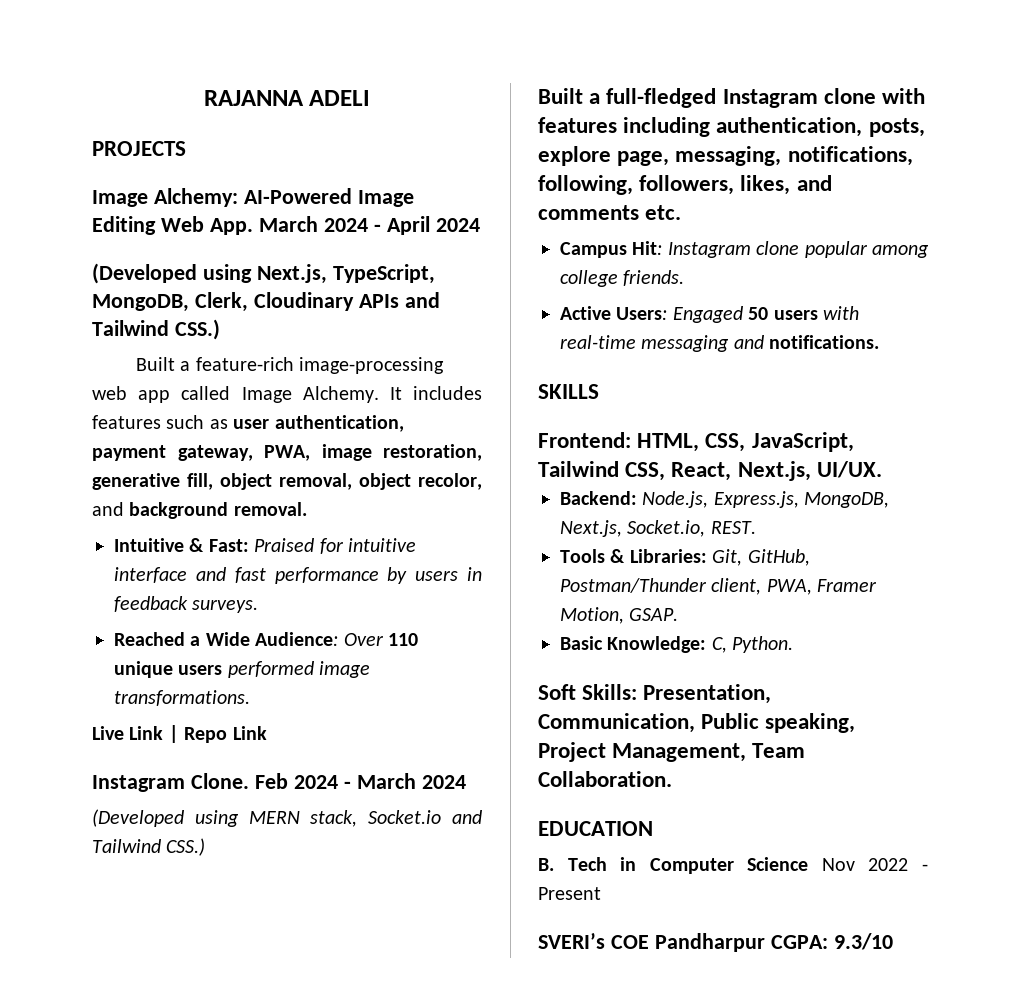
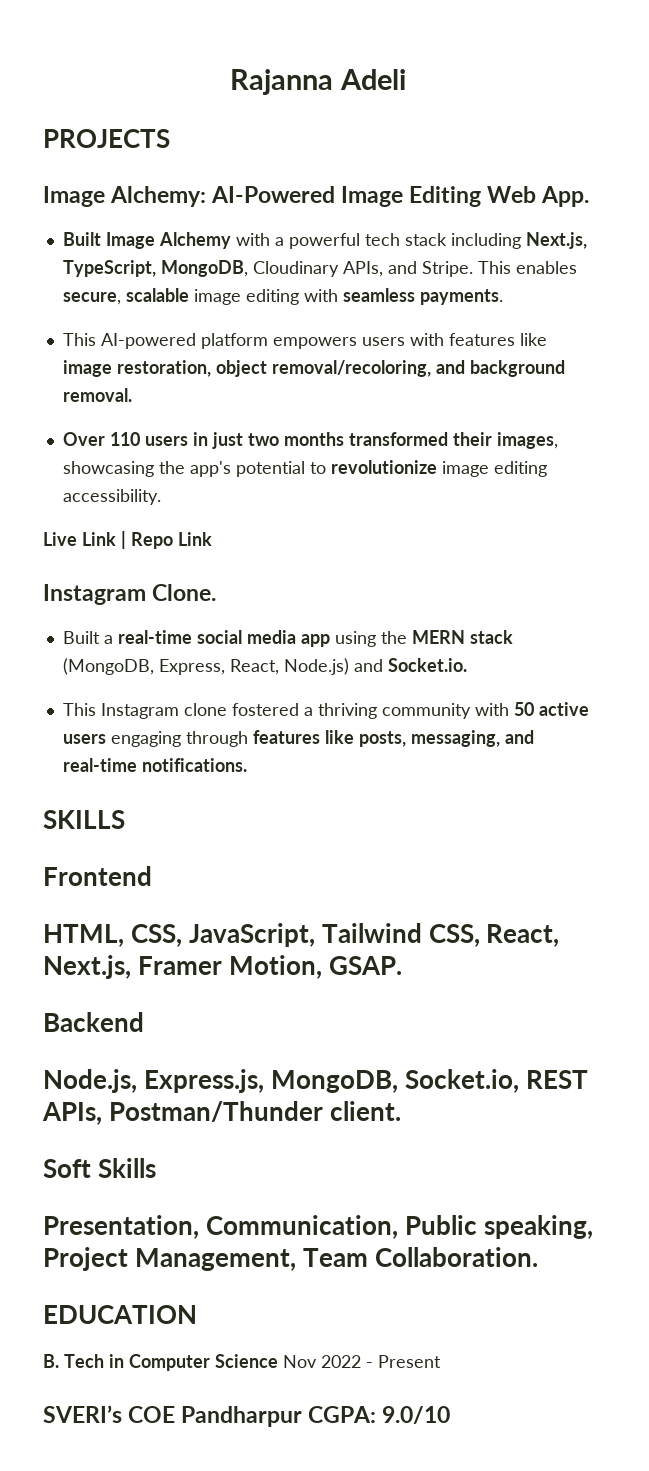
[203,90,371,106] RAJANNA ADELI -> [230,69,406,95] Rajanna Adeli
[258,216,480,235] [92,263,435,284] [92,292,440,312] [92,319,220,340] [135,357,444,374] [92,386,483,403] [92,415,404,432] [92,444,482,461] [92,473,482,490] [92,502,307,519] [114,538,416,554] [114,567,482,584] [114,596,259,613] [114,632,418,646] [114,661,371,678] [114,690,250,706] March 2024 - April 2024 // (Developed using Next.js, TypeScript, MongoDB, Clerk, Cloudinary APIs and Tailwind CSS.) // Built a feature-rich image-processing web app called Image Alchemy. It includes features such as user authentication, payment gateway, PWA, image restoration, generative fill, object removal, object recolor, and background removal. // Intuitive & Fast: Praised for intuitive interface and fast performance by users in feedback surveys. // Reached a Wide Audience: Over 110 unique users performed image transformations. -> [62,232,587,249] [62,260,577,277] [62,288,503,305] [62,333,547,349] [62,360,565,377] [62,388,132,402] [62,432,558,449] [62,460,547,477] [62,489,161,505] // Built Image Alchemy with a powerful tech stack including Next.js, TypeScript, MongoDB, Cloudinary APIs, and Stripe. This enables secure, scalable image editing with seamless payments. // This AI-powered platform empowers users with features like image restoration, object removal/recoloring, and background removal. // Over 110 users in just two months transformed their images, showcasing the app's potential to revolutionize image editing accessibility.
[254,773,466,789] [92,809,483,827] [92,838,206,856] [538,88,926,108] [538,117,925,137] [538,146,913,166] [538,175,832,195] [538,205,682,220] [560,241,929,258] [560,270,685,287] [560,306,859,323] [560,335,764,352] Feb 2024 - March 2024 // (Developed using MERN stack, Socket.io and Tailwind CSS.) // Built a full-fledged Instagram clone with features including authentication, posts, explore page, messaging, notifications, following, followers, likes, and comments etc. // Campus Hit: Instagram clone popular among college friends. // Active Users: Engaged 50 users with real-time messaging and -> [62,630,513,647] [62,658,467,675] [62,702,589,719] [62,730,534,747] [62,758,137,772] // Built a real-time social media app using the MERN stack (MongoDB, Express, React, Node.js) and Socket.io. // This Instagram clone fostered a thriving community with 50 active users engaging through features like posts, messaging, and real-time
[538,432,631,448] Frontend: -> [43,866,152,886] Frontend //
[816,461,882,478] [560,491,890,508] [560,520,756,537] [560,549,810,566] [560,578,878,595] [560,607,679,624] [560,636,794,653] UI/UX. // Backend: Node.js, Express.js, MongoDB, Next.js, Socket.io, REST. // Tools & Libraries: Git, GitHub, Postman/Thunder client, PWA, Framer Motion, GSAP. // Basic Knowledge: C, Python. -> [137,955,402,979] [43,1012,144,1032] [43,1069,588,1093] [42,1101,401,1125] Framer Motion, GSAP. // Backend // Node.js, Express.js, MongoDB, Socket.io, REST APIs, Postman/Thunder client.
[582,684,638,700] Skills: -> [97,1158,156,1178] Skills //
[833,933,893,950] 9.3/10 -> [382,1406,451,1424] 9.0/10

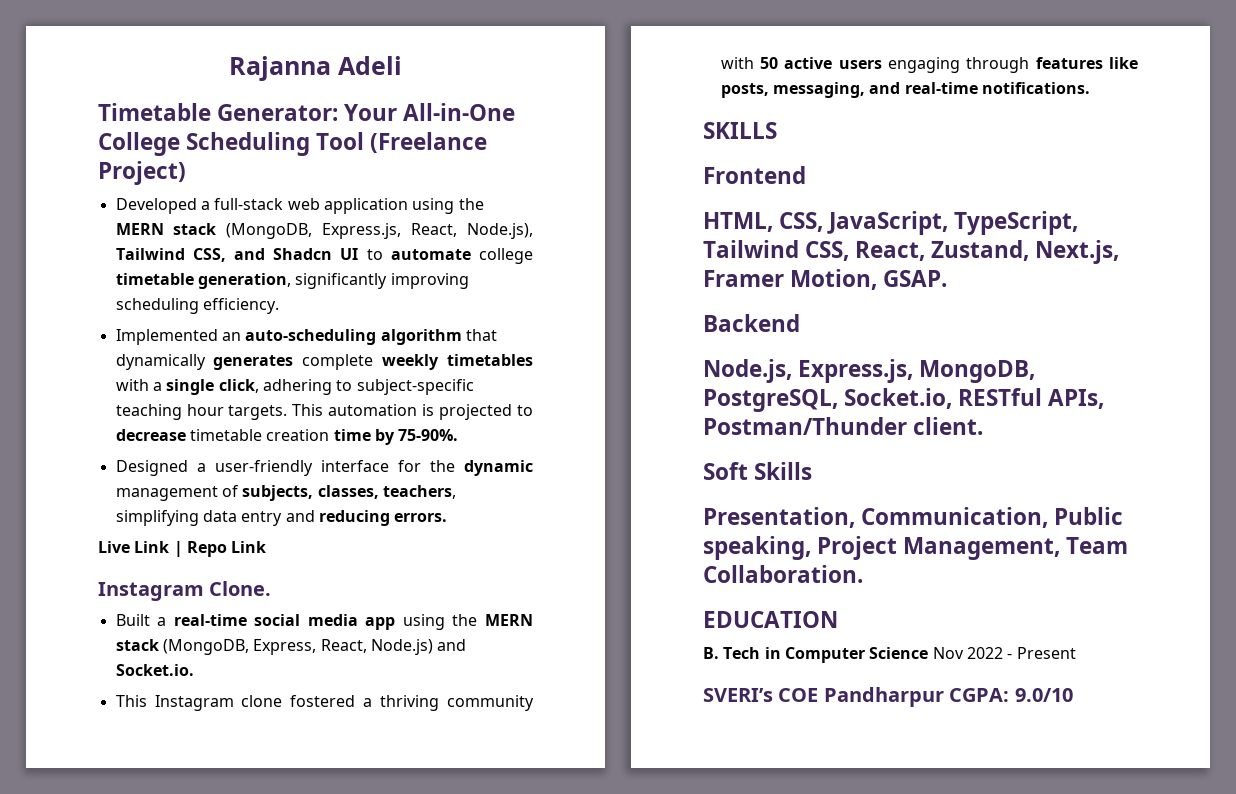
[43,129,170,148] [43,186,590,207] [62,232,587,249] [62,260,577,277] [62,288,503,305] [62,333,547,349] [62,360,565,377] [62,388,132,402] [62,432,558,449] [62,460,547,477] [62,489,161,505] PROJECTS // Image Alchemy: AI-Powered Image Editing Web App. // Built Image Alchemy with a powerful tech stack including Next.js, TypeScript, MongoDB, Cloudinary APIs, and Stripe. This enables secure, scalable image editing with seamless payments. // This AI-powered platform empowers users with features like image restoration, object removal/recoloring, and background removal. // Over 110 users in just two months transformed their images, showcasing the app's potential to revolutionize image editing accessibility. -> [98,103,516,121] [98,132,488,156] [98,161,186,185] [115,198,484,214] [115,223,533,239] [115,248,533,264] [115,273,469,289] [115,298,279,314] [115,329,497,345] [115,354,533,370] [115,379,474,395] [115,404,533,420] [115,429,459,445] [115,460,533,476] [115,485,456,501] [115,510,448,526] Timetable Generator: Your All-in-One College Scheduling Tool (Freelance Project) // Developed a full-stack web application using the MERN stack (MongoDB, Express.js, React, Node.js), Tailwind CSS, and Shadcn UI to automate college timetable generation, significantly improving scheduling efficiency. // Implemented an auto-scheduling algorithm that dynamically generates complete weekly timetables with a single click, adhering to subject-specific teaching hour targets. This automation is projected to decrease timetable creation time by 75-90%. // Designed a user-friendly interface for the dynamic management of subjects, classes, teachers, simplifying data entry and reducing errors.
(315, 935) none -> [954,211,1079,235] TypeScript,
(560, 935) none -> [931,240,1030,261] Zustand,
[404,1069,588,1093] Socket.io, REST -> [703,388,1043,412] PostgreSQL, Socket.io, RESTful

